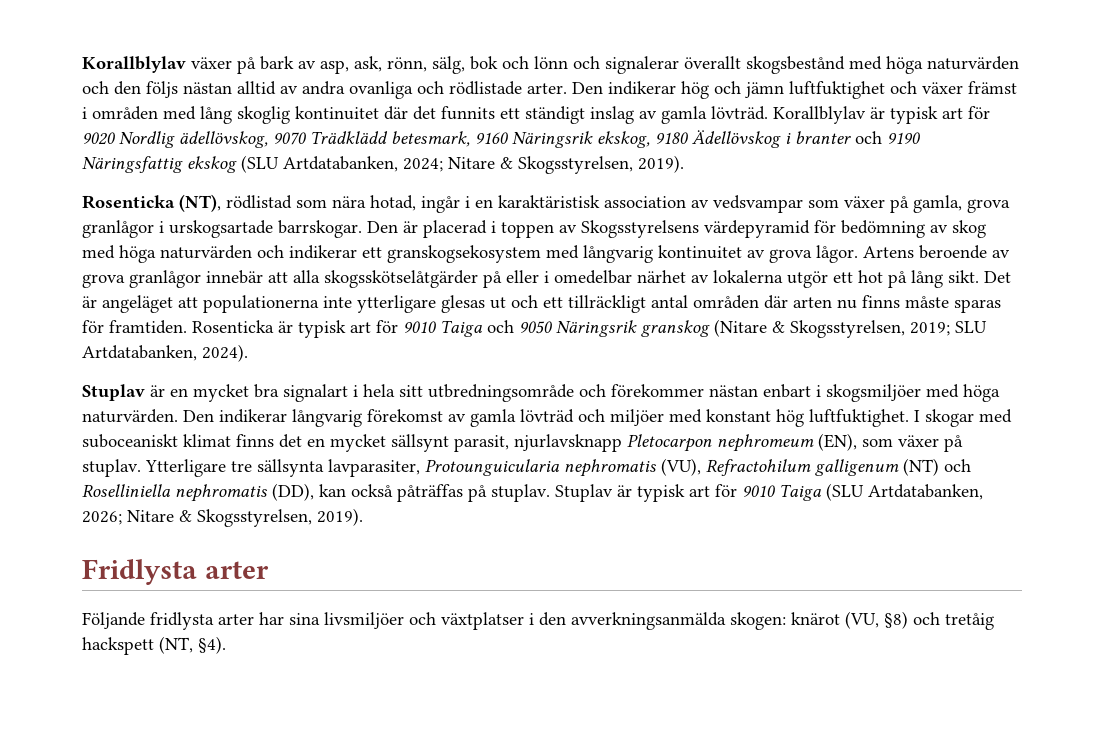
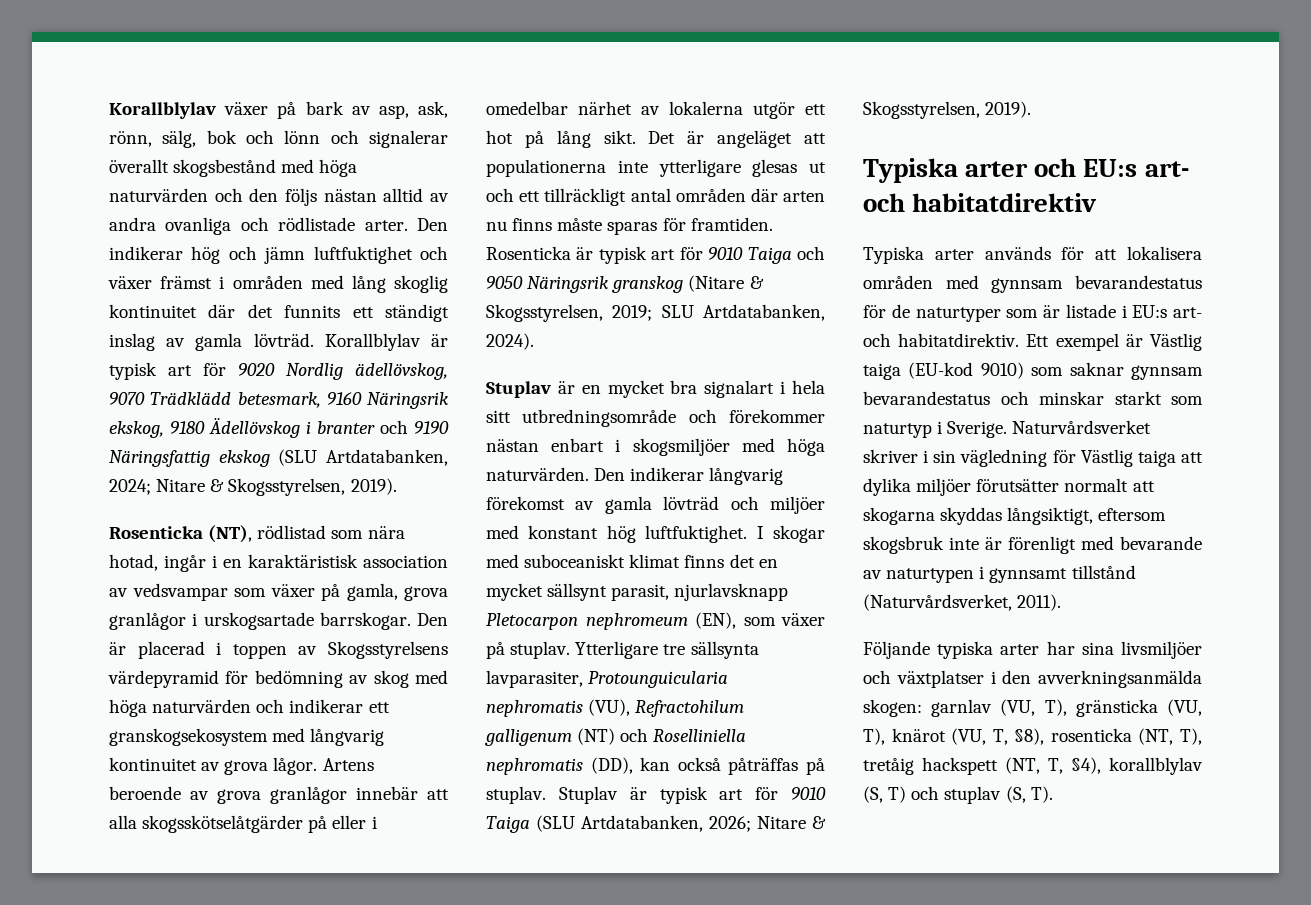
[82,559,269,585] Fridlysta arter -> [863,158,1189,183] [863,193,1098,212] [863,246,1202,264] [863,275,1202,293] [863,304,1202,322] [863,333,1202,351] [863,362,1203,380] [863,391,1203,405] [863,420,1152,438] [863,449,1203,467] [863,478,1155,496] [863,507,1167,525] [863,536,1202,554] [863,565,1136,583] [863,594,1062,611] Typiska arter och EU:s art- och habitatdirektiv // Typiska arter används för att lokalisera områden med gynnsam bevarandestatus för de naturtyper som är listade i EU:s art- och habitatdirektiv. Ett exempel är Västlig taiga (EU-kod 9010) som saknar gynnsam bevarandestatus och minskar starkt som naturtyp i Sverige. Naturvårdsverket skriver i sin vägledning för Västlig taiga att dylika miljöer förutsätter normalt att skogarna skyddas långsiktigt, eftersom skogsbruk inte är förenligt med bevarande av naturtypen i gynnsamt tillstånd (Naturvårdsverket, 2011).
[150,612,214,630] fridlysta -> [937,641,994,659] typiska
[791,611,994,630] [82,636,226,655] knärot (VU, §8) och tretåig hackspett (NT, §4). -> [931,699,1202,717] [863,728,1202,745] [863,757,1203,775] [863,786,1053,804] garnlav (VU, T), gränsticka (VU, T), knärot (VU, T, §8), rosenticka (NT, T), tretåig hackspett (NT, T, §4), korallblylav (S, T) och stuplav (S, T).

